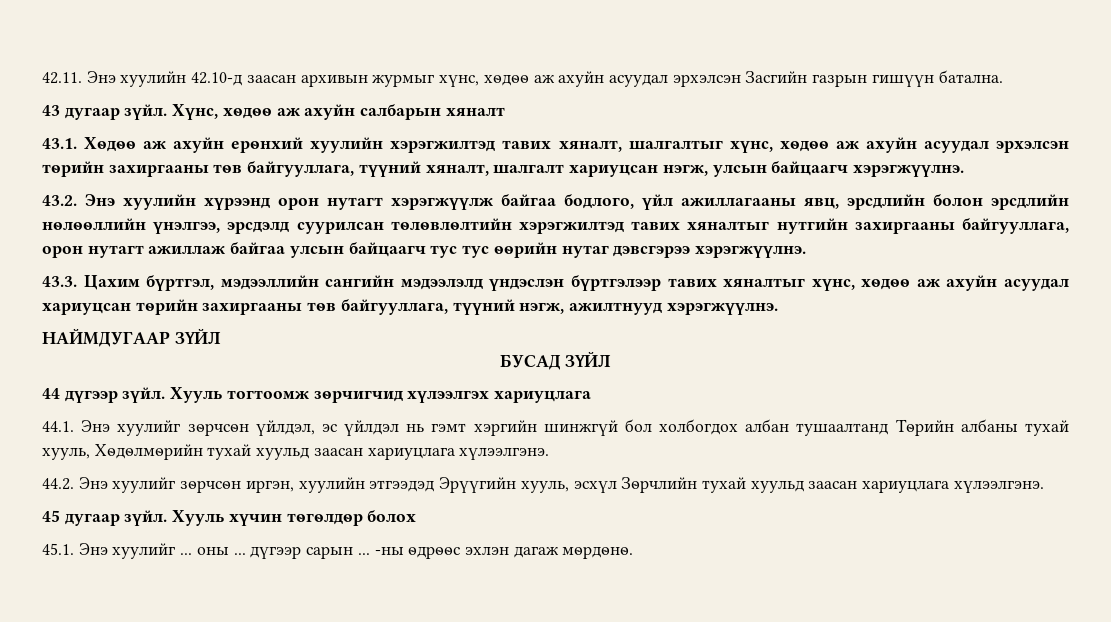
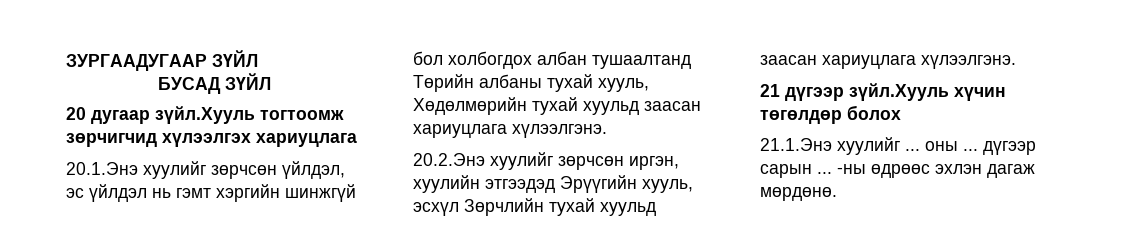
[42,70,1003,87] [42,104,505,120] [42,137,1070,153] [42,161,964,177] [42,194,1069,210] [42,218,1070,234] [42,242,806,258] [42,275,1069,291] [42,299,778,315] [42,328,170,347] 42.11. Энэ хуулийн 42.10-д заасан архивын журмыг хүнс, хөдөө аж ахуйн асуудал эрхэлсэн Засгийн газрын гишүүн батална. // 43 дугаар зүйл. Хүнс, хөдөө аж ахуйн салбарын хяналт // 43.1. Хөдөө аж ахуйн ерөнхий хуулийн хэрэгжилтэд тавих хяналт, шалгалтыг хүнс, хөдөө аж ахуйн асуудал эрхэлсэн төрийн захиргааны төв байгууллага, түүний хяналт, шалгалт хариуцсан нэгж, улсын байцаагч хэрэгжүүлнэ. // 43.2. Энэ хуулийн хүрээнд орон нутагт хэрэгжүүлж байгаа бодлого, үйл ажиллагааны явц, эрсдлийн болон эрсдлийн нөлөөллийн үнэлгээ, эрсдэлд суурилсан төлөвлөлтийн хэрэгжилтэд тавих хяналтыг нутгийн захиргааны байгууллага, орон нутагт ажиллаж байгаа улсын байцаагч тус тус өөрийн нутаг дэвсгэрээ хэрэгжүүлнэ. // 43.3. Цахим бүртгэл, мэдээллийн сангийн мэдээлэлд үндэслэн бүртгэлээр тавих хяналтыг хүнс, хөдөө аж ахуйн асуудал хариуцсан төрийн захиргааны төв байгууллага, түүний нэгж, ажилтнууд хэрэгжүүлнэ. // НАЙМДУГААР -> [66,54,207,71] ЗУРГААДУГААР
[42,387,223,403] 44 дүгээр зүйл. Хууль -> [66,106,255,124] 20 дугаар зүйл.Хууль
[42,420,111,432] 44.1. Энэ -> [66,162,138,175] 20.1.Энэ
[42,477,108,490] 44.2. Энэ -> [413,153,485,166] 20.2.Энэ
[42,510,225,526] 45 дугаар зүйл. Хууль -> [760,83,949,101] 21 дүгээр зүйл.Хууль
[42,543,108,555] 45.1. Энэ -> [760,138,832,151] 21.1.Энэ

